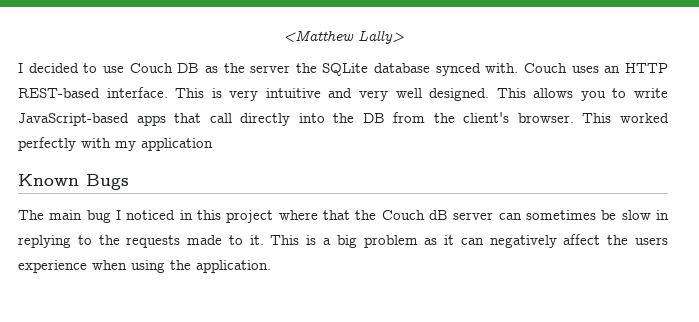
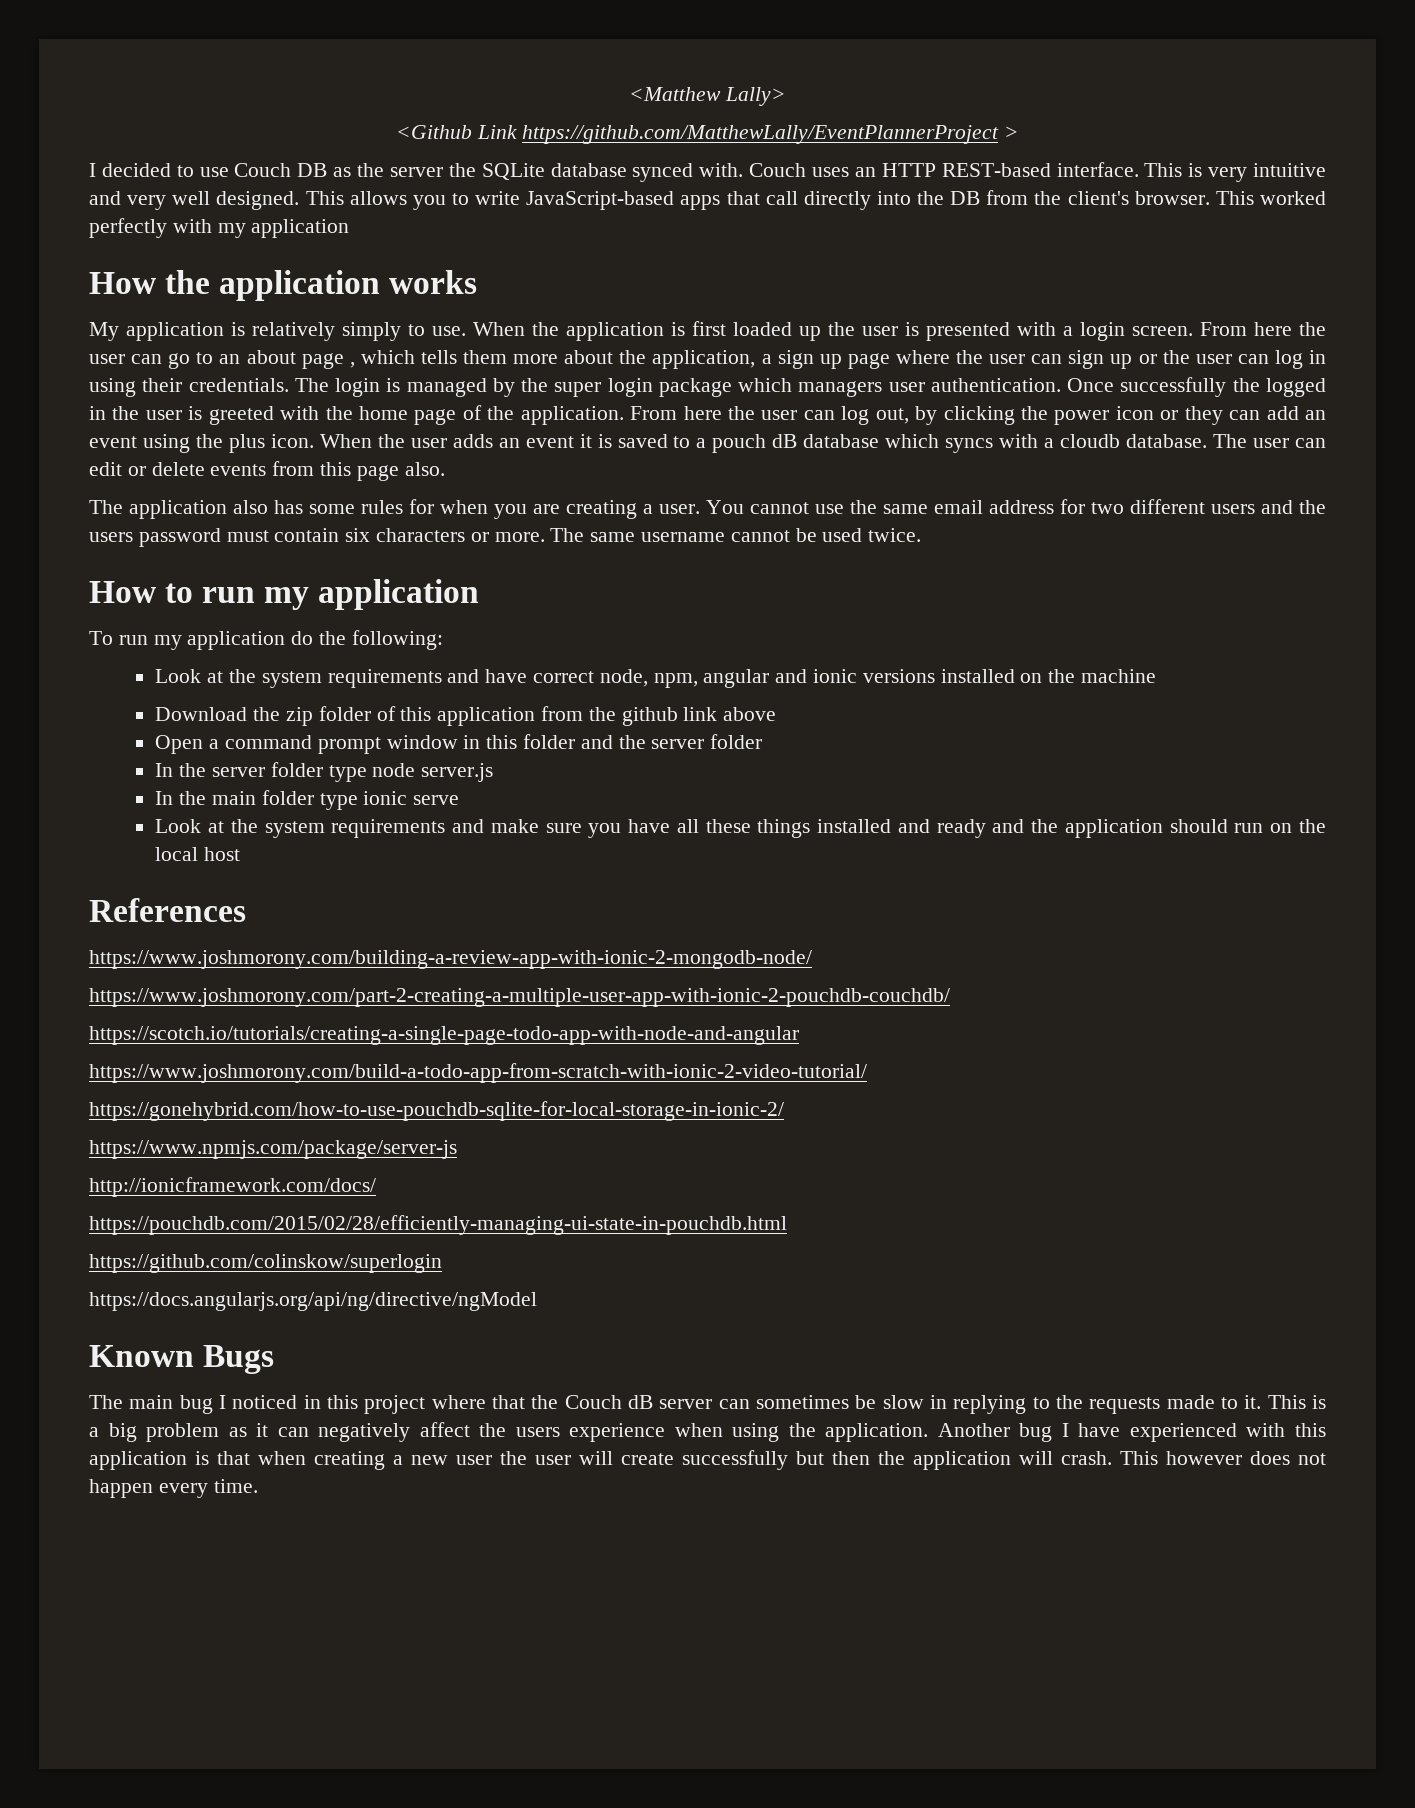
(404, 37) none -> [395,125,1020,144] // <Github Link https://github.com/MatthewLally/EventPlannerProject >
(213, 144) none -> [89,270,478,301] [89,321,1326,341] [89,350,1326,369] [89,377,1327,397] [89,405,1326,425] [89,434,1326,453] [89,461,445,481] [89,499,1326,519] [89,528,922,547] [89,579,480,610] [89,630,443,650] [155,669,1157,688] [155,706,777,726] [155,734,763,754] [155,762,494,782] [155,790,460,810] [155,819,1326,838] [155,847,241,861] [89,898,246,922] [89,950,812,969] [89,988,950,1007] [89,1026,799,1045] [89,1063,867,1083] [89,1101,784,1121] [89,1140,457,1159] [89,1177,376,1197] [89,1215,787,1235] [89,1254,442,1273] [89,1292,537,1311] // How the application works // My application is relatively simply to use. When the application is first loaded up the user is presented with a login screen. From here the user can go to an about page , which tells them more about the application, a sign up page where the user can sign up or the user can log in using their credentials. The login is managed by the super login package which managers user authentication. Once successfully the logged in the user is greeted with the home page of the application. From here the user can log out, by clicking the power icon or they can add an event using the plus icon. When the user adds an event it is saved to a pouch dB database which syncs with a cloudb database. The user can edit or delete events from this page also. // The application also has some rules for when you are creating a user. You cannot use the same email address for two different users and the users password must contain six characters or more. The same username cannot be used twice. // How to run my application // To run my application do the following: // Look at the system requirements and have correct node, npm, angular and ionic versions installed on the machine // Download the zip folder of this application from the github link above // Open a command prompt window in this folder and the server folder // In the server folder type node server.js // In the main folder type ionic serve // Look at the system requirements and make sure you have all these things installed and ready and the application should run on the local host // References // https://www.joshmorony.com/building-a-review-app-with-ionic-2-mongodb-node/ // https://www.joshmorony.com/part-2-creating-a-multiple-user-app-with-ionic-2-pouchdb-couchdb/ // https://scotch.io/tutorials/creating-a-single-page-todo-app-with-node-and-angular // https://www.joshmorony.com/build-a-todo-app-from-scratch-with-ionic-2-video-tutorial/ // https://gonehybrid.com/how-to-use-pouchdb-sqlite-for-local-storage-in-ionic-2/ // https://www.npmjs.com/package/server-js // http://ionicframework.com/docs/ // https://pouchdb.com/2015/02/28/efficiently-managing-ui-state-in-pouchdb.html // https://github.com/colinskow/superlogin // https://docs.angularjs.org/api/ng/directive/ngModel
(271, 266) none -> [937,1423,1327,1442] [89,1450,1326,1470] [89,1479,258,1498] Another bug I have experienced with this application is that when creating a new user the user will create successfully but then the application will crash. This however does not happen every time.

